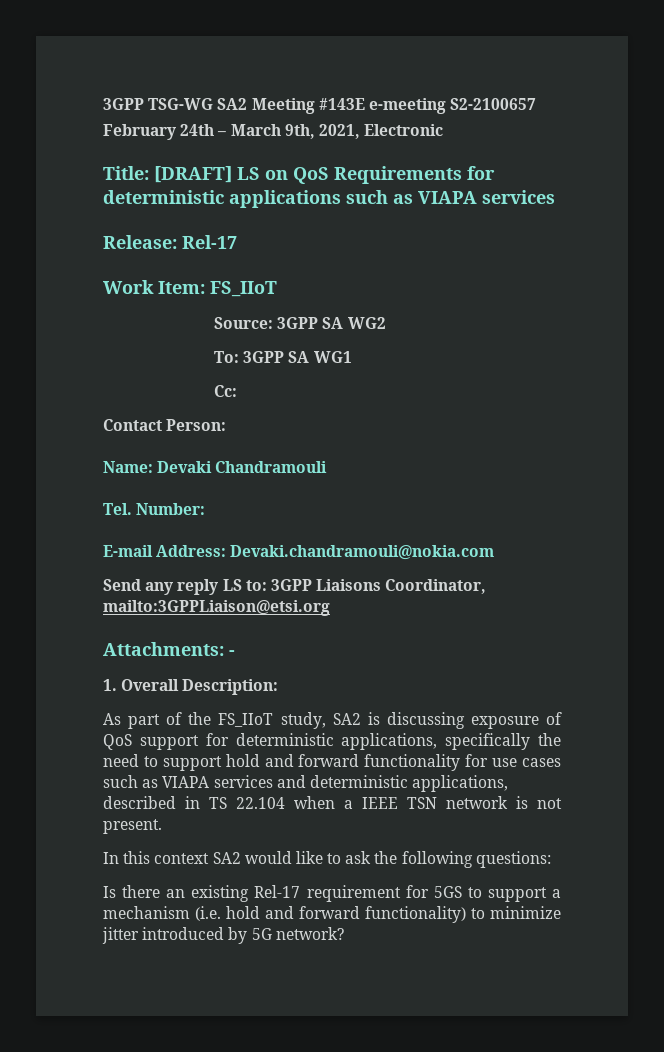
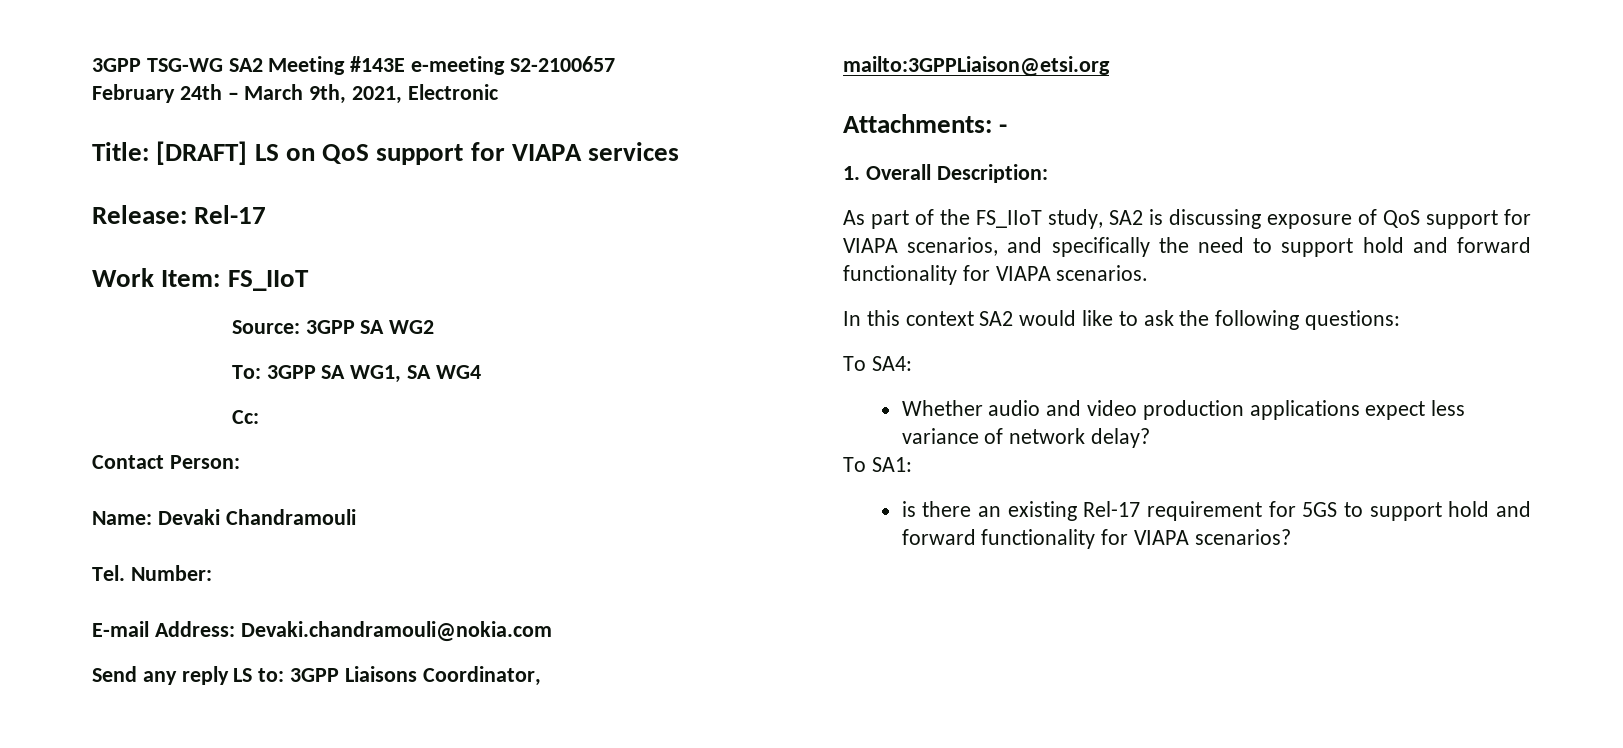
[334,166,495,184] [103,190,413,208] Requirements for deterministic applications such as -> [376,142,505,165] support for
[313,351,352,363] WG1 -> [350,365,481,383] WG1, SA WG4
[235,733,438,750] deterministic applications, -> [843,237,1043,256] VIAPA scenarios, and
[492,758,562,767] [103,775,509,792] [103,796,562,809] [103,819,162,834] use cases such as VIAPA services and deterministic applications, described in TS 22.104 when a IEEE TSN network is not present. -> [995,265,1149,281] VIAPA scenarios.
[103,886,116,898] Is -> [843,356,912,371] [901,400,1466,420] [901,428,1151,448] [843,457,912,472] [901,501,916,517] To SA4: // Whether audio and video production applications expect less variance of network delay? // To SA1: // is
[552,889,562,898] [103,906,561,923] [102,927,344,944] a mechanism (i.e. hold and forward functionality) to minimize jitter introduced by 5G network? -> [1448,501,1531,517] [901,529,1291,549] hold and forward functionality for VIAPA scenarios?

